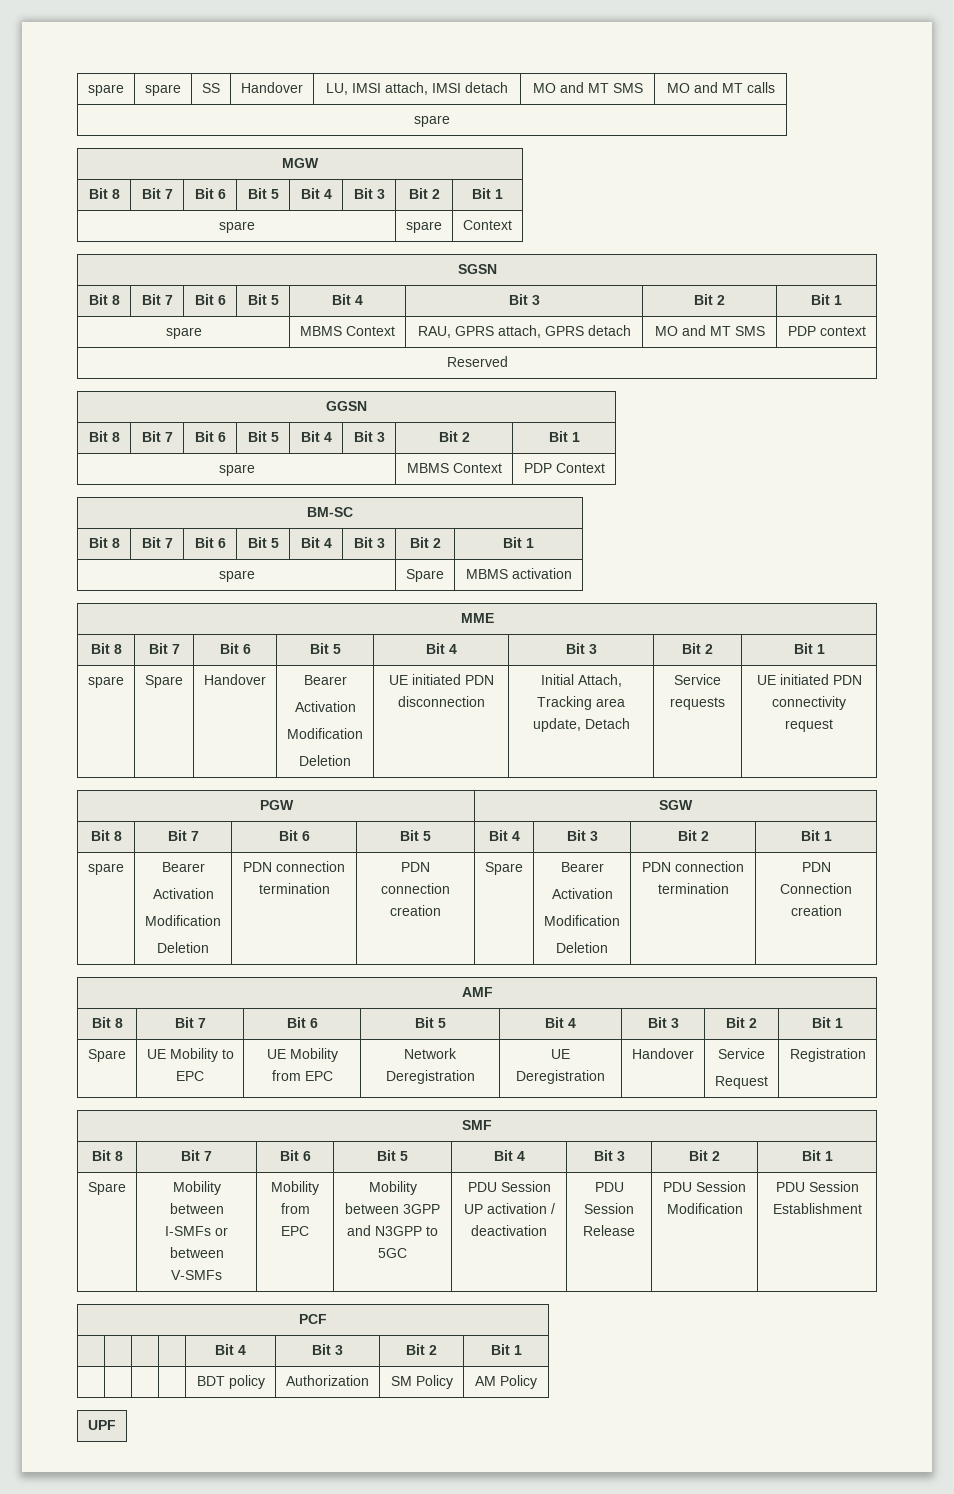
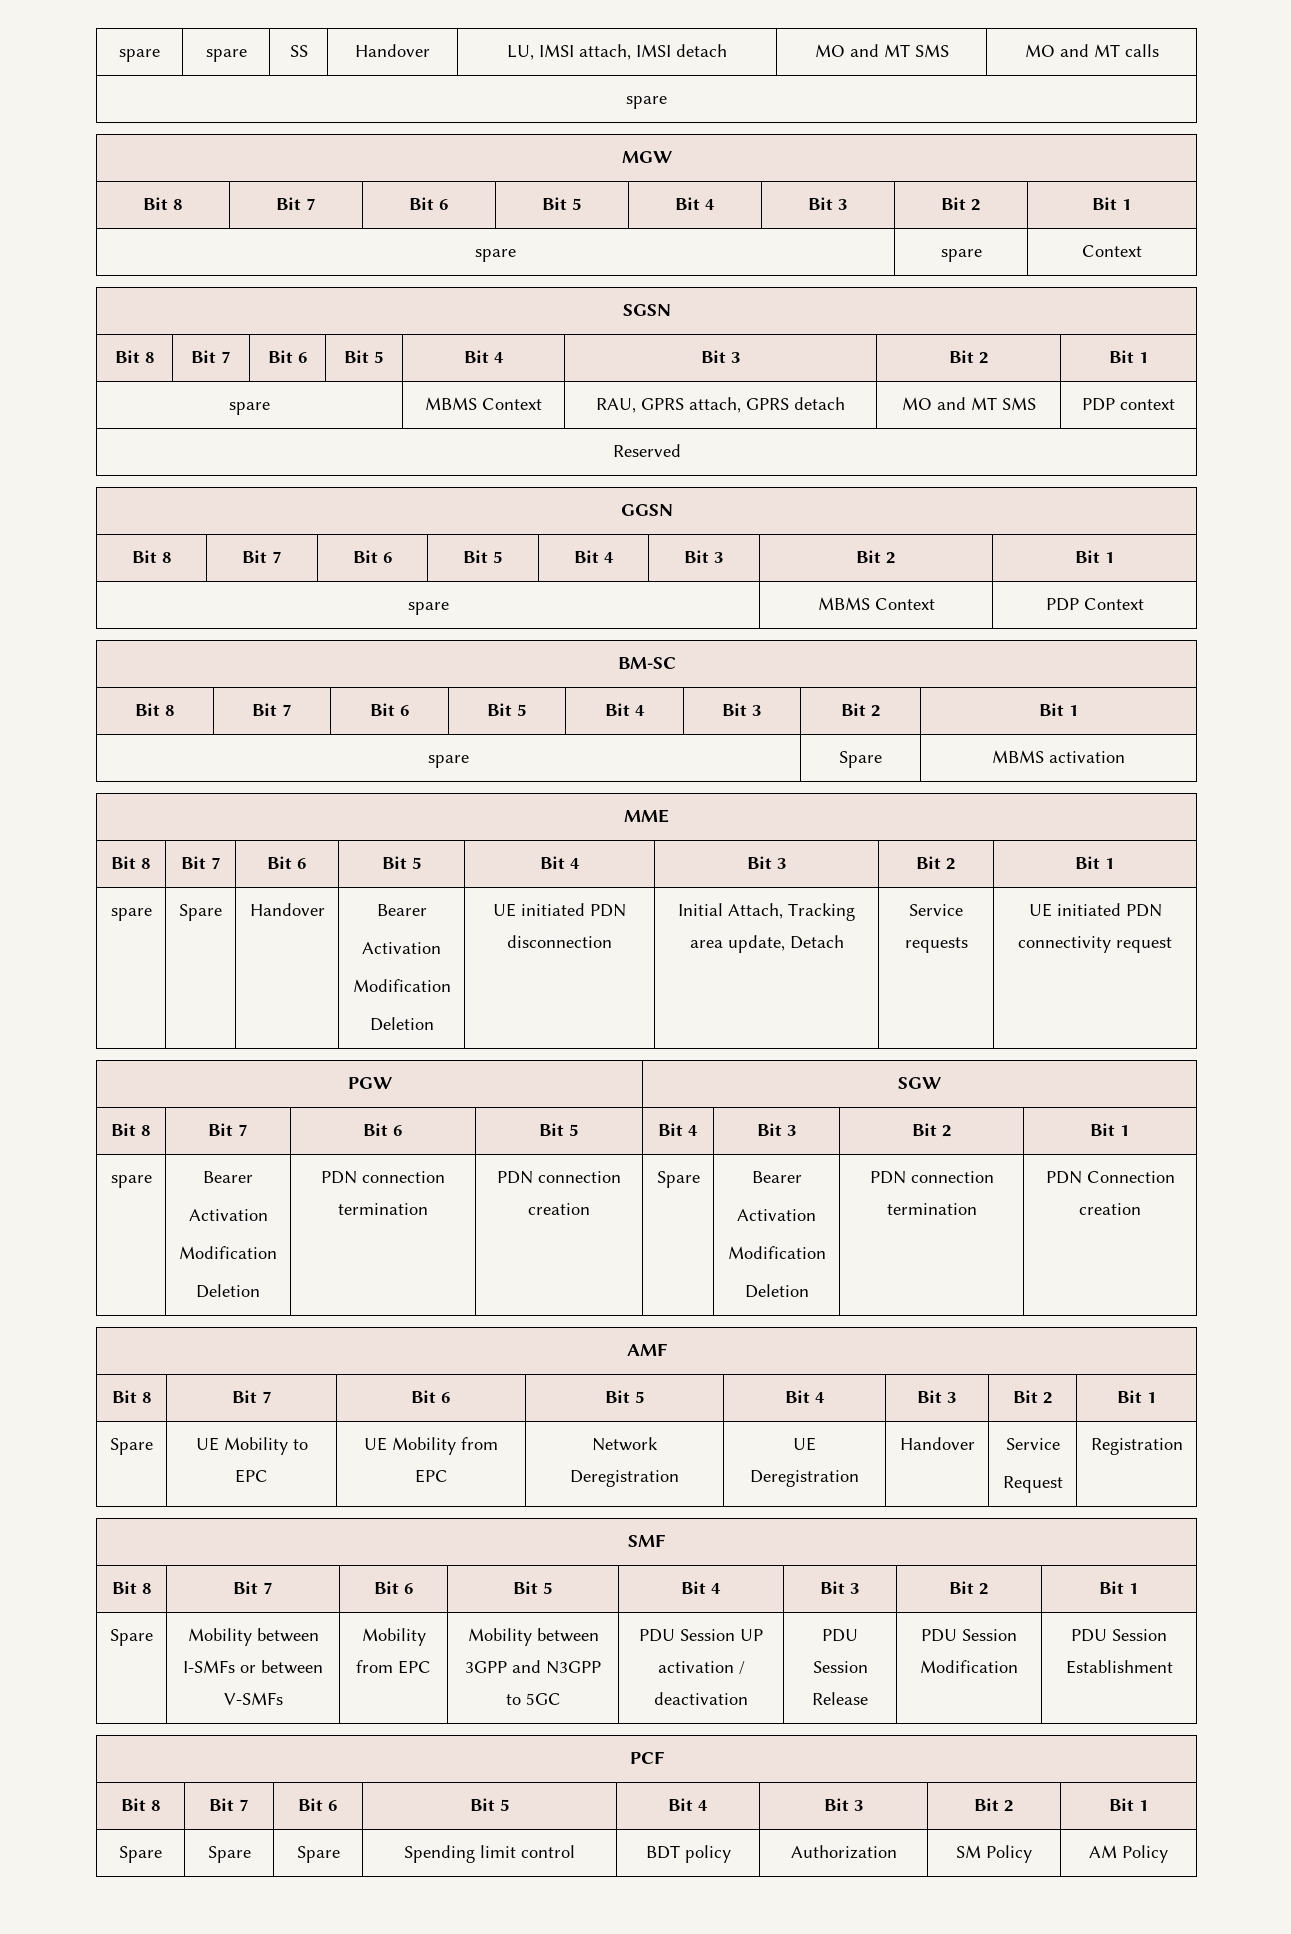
[215,1344,246,1355] [312,1344,343,1355] [406,1344,437,1355] [490,1344,522,1355] | | | | Bit 4 | Bit 3 | Bit 2 | Bit 1 // | | | -> [120,1798,161,1811] [209,1798,249,1811] [298,1798,338,1811] [469,1798,510,1811] [668,1798,708,1811] [823,1798,864,1811] [974,1798,1014,1812] [1108,1798,1149,1811] [119,1846,162,1863] [207,1846,251,1863] [296,1846,340,1863] [404,1845,575,1863] Bit 8 | Bit 7 | Bit 6 | Bit 5 | Bit 4 | Bit 3 | Bit 2 | Bit 1 // Spare | Spare | Spare | Spending limit control
[88,1420,116,1430] // UPF -> (1168, 1854) none

